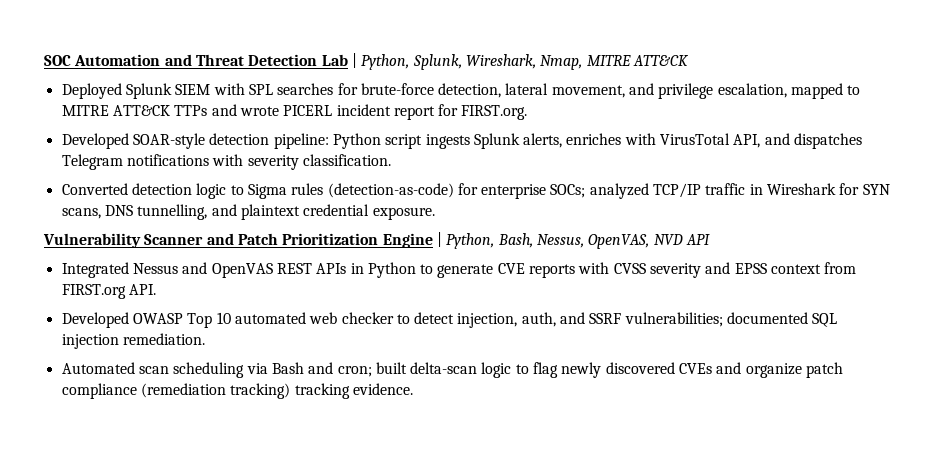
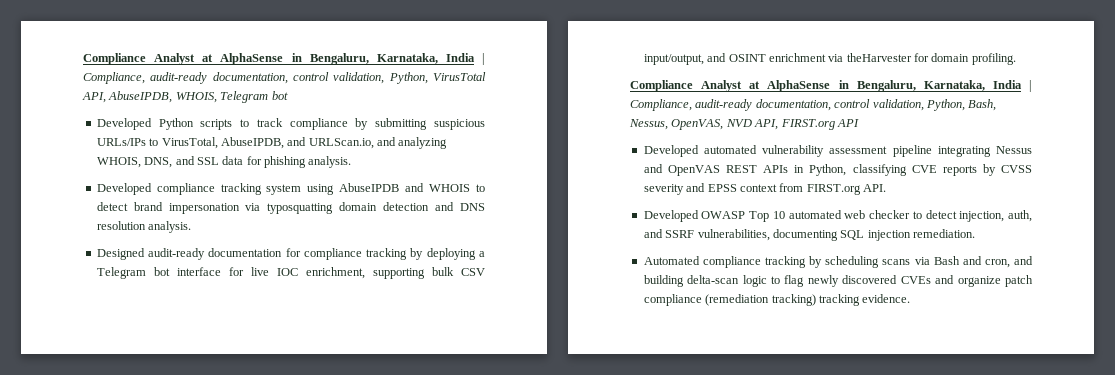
[44,53,688,70] [61,83,861,99] [61,104,528,120] [61,133,863,149] [61,154,391,170] [61,183,890,199] [61,204,435,220] [43,232,442,248] SOC Automation and Threat Detection Lab | Python, Splunk, Wireshark, Nmap, MITRE ATT&CK // Deployed Splunk SIEM with SPL searches for brute-force detection, lateral movement, and privilege escalation, mapped to MITRE ATT&CK TTPs and wrote PICERL incident report for FIRST.org. // Developed SOAR-style detection pipeline: Python script ingests Splunk alerts, enriches with VirusTotal API, and dispatches Telegram notifications with severity classification. // Converted detection logic to Sigma rules (detection-as-code) for enterprise SOCs; analyzed TCP/IP traffic in Wireshark for SYN scans, DNS tunnelling, and plaintext credential exposure. // Vulnerability Scanner and Patch Prioritization Engine | -> [83,53,485,65] [83,72,486,84] [82,91,288,103] [96,118,485,130] [96,137,448,149] [96,156,352,168] [96,183,485,195] [96,202,485,214] [96,221,192,233] [96,248,485,260] [96,267,485,279] [643,53,1016,65] [630,80,1032,92] [630,99,924,111] Compliance Analyst at AlphaSense in Bengaluru, Karnataka, India | Compliance, audit-ready documentation, control validation, Python, VirusTotal API, AbuseIPDB, WHOIS, Telegram bot // Developed Python scripts to track compliance by submitting suspicious URLs/IPs to VirusTotal, AbuseIPDB, and URLScan.io, and analyzing WHOIS, DNS, and SSL data for phishing analysis. // Developed compliance tracking system using AbuseIPDB and WHOIS to detect brand impersonation via typosquatting domain detection and DNS resolution analysis. // Designed audit-ready documentation for compliance tracking by deploying a Telegram bot interface for live IOC enrichment, supporting bulk CSV input/output, and OSINT enrichment via theHarvester for domain profiling. // Compliance Analyst at AlphaSense in Bengaluru, Karnataka, India | Compliance, audit-ready documentation, control validation,
(683, 239) none -> [754,119,835,130] API, FIRST.org
[61,262,129,278] Integrated -> [643,145,991,157] Developed automated vulnerability assessment pipeline integrating
[367,262,494,278] Python to generate -> [809,164,907,176] Python, classifying
[578,262,610,274] with -> [982,164,996,176] by
[624,312,809,327] vulnerabilities; documented -> [697,229,838,241] vulnerabilities, documenting
[138,362,407,378] scan scheduling via Bash and cron; built -> [702,256,1033,268] [643,275,684,287] compliance tracking by scheduling scans via Bash and cron, and building

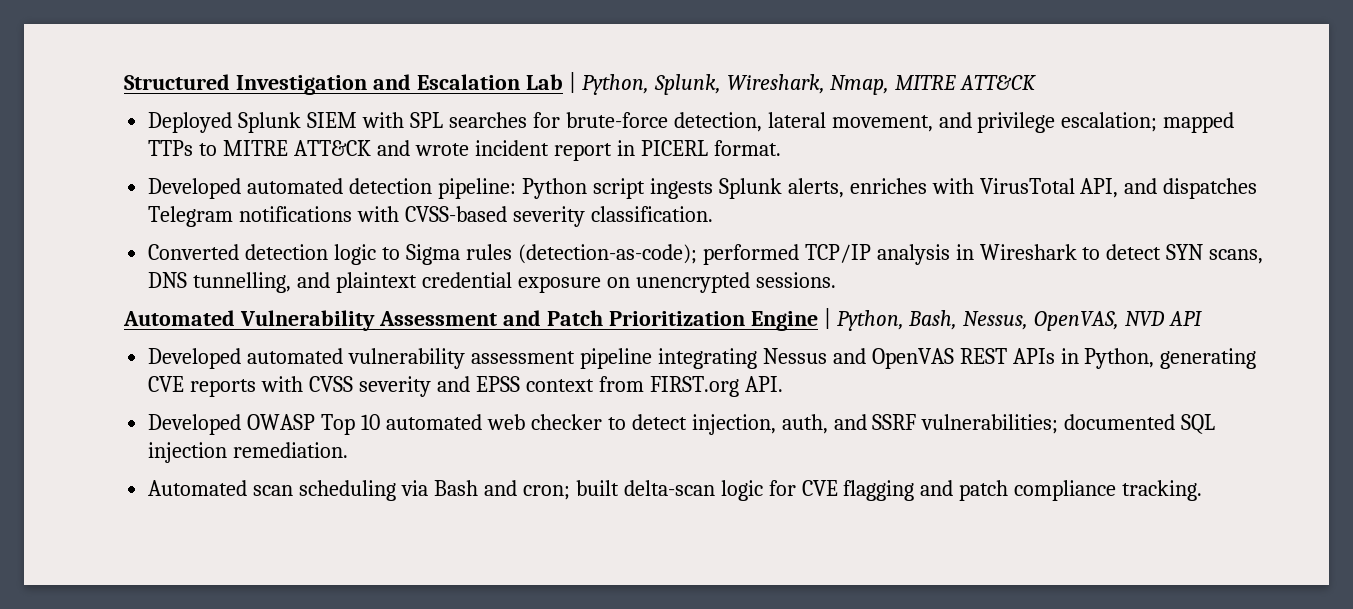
[83,53,485,65] [83,72,486,84] [82,91,288,103] [96,118,485,130] [96,137,448,149] [96,156,352,168] [96,183,485,195] [96,202,485,214] [96,221,192,233] [96,248,485,260] [96,267,485,279] [643,53,1016,65] [630,80,1032,92] [630,99,924,111] Compliance Analyst at AlphaSense in Bengaluru, Karnataka, India | Compliance, audit-ready documentation, control validation, Python, VirusTotal API, AbuseIPDB, WHOIS, Telegram bot // Developed Python scripts to track compliance by submitting suspicious URLs/IPs to VirusTotal, AbuseIPDB, and URLScan.io, and analyzing WHOIS, DNS, and SSL data for phishing analysis. // Developed compliance tracking system using AbuseIPDB and WHOIS to detect brand impersonation via typosquatting domain detection and DNS resolution analysis. // Designed audit-ready documentation for compliance tracking by deploying a Telegram bot interface for live IOC enrichment, supporting bulk CSV input/output, and OSINT enrichment via theHarvester for domain profiling. // Compliance Analyst at AlphaSense in Bengaluru, Karnataka, India | Compliance, audit-ready documentation, control validation, -> [124,72,1037,95] [148,112,1235,133] [148,140,781,161] [148,178,1258,199] [148,206,713,227] [148,244,1264,265] [148,272,836,293] [123,308,831,331] Structured Investigation and Escalation Lab | Python, Splunk, Wireshark, Nmap, MITRE ATT&CK // Deployed Splunk SIEM with SPL searches for brute-force detection, lateral movement, and privilege escalation; mapped TTPs to MITRE ATT&CK and wrote incident report in PICERL format. // Developed automated detection pipeline: Python script ingests Splunk alerts, enriches with VirusTotal API, and dispatches Telegram notifications with CVSS-based severity classification. // Converted detection logic to Sigma rules (detection-as-code); performed TCP/IP analysis in Wireshark to detect SYN scans, DNS tunnelling, and plaintext credential exposure on unencrypted sessions. // Automated Vulnerability Assessment and Patch Prioritization Engine |
[754,119,835,130] API, FIRST.org -> (1166, 318) none
[852,164,907,176] classifying -> [1160,348,1257,369] generating
[982,164,996,176] by -> [261,376,304,392] with
[697,229,838,241] vulnerabilities, documenting -> [921,414,1176,434] vulnerabilities; documented
[702,256,1033,268] [643,275,1033,287] [643,294,911,306] compliance tracking by scheduling scans via Bash and cron, and building delta-scan logic to flag newly discovered CVEs and organize patch compliance (remediation tracking) tracking evidence. -> [253,480,1203,501] scan scheduling via Bash and cron; built delta-scan logic for CVE flagging and patch compliance tracking.

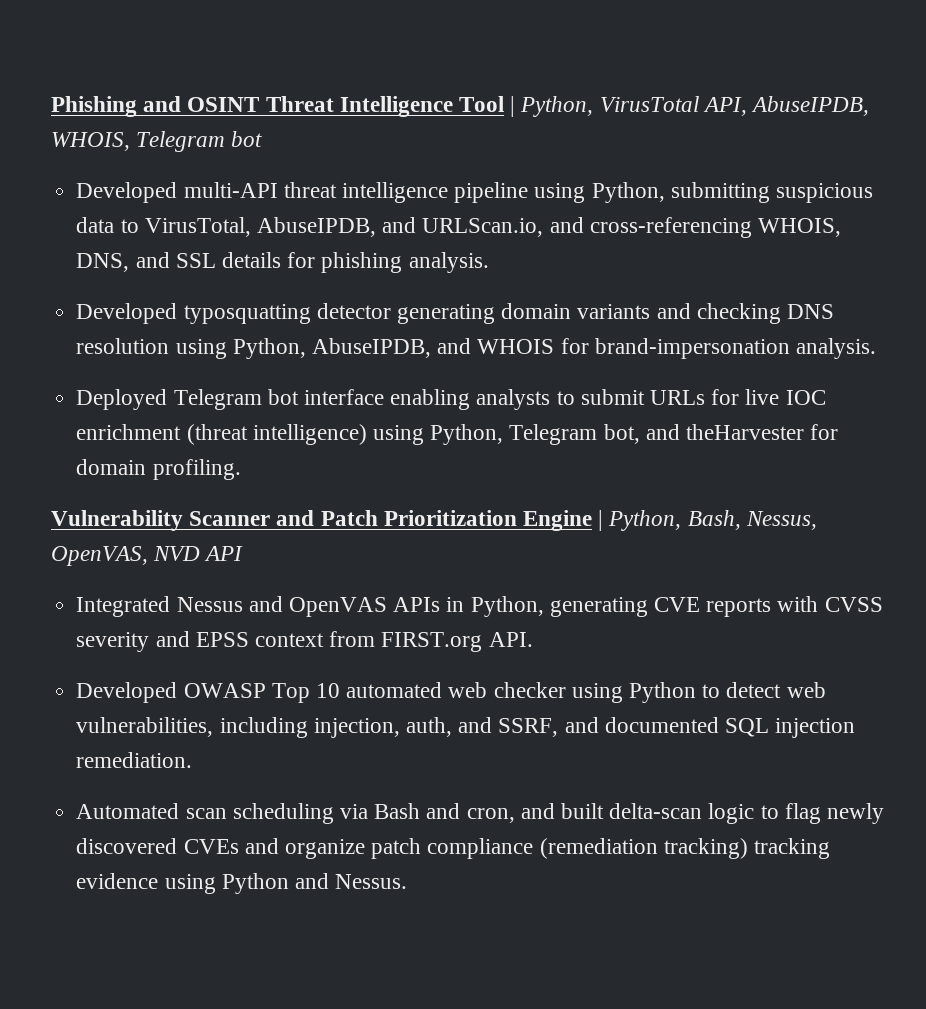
[124,72,1037,95] [148,112,1235,133] [148,140,781,161] [148,178,1258,199] [148,206,713,227] [148,244,1264,265] [148,272,836,293] [123,310,497,331] Structured Investigation and Escalation Lab | Python, Splunk, Wireshark, Nmap, MITRE ATT&CK // Deployed Splunk SIEM with SPL searches for brute-force detection, lateral movement, and privilege escalation; mapped TTPs to MITRE ATT&CK and wrote incident report in PICERL format. // Developed automated detection pipeline: Python script ingests Splunk alerts, enriches with VirusTotal API, and dispatches Telegram notifications with CVSS-based severity classification. // Converted detection logic to Sigma rules (detection-as-code); performed TCP/IP analysis in Wireshark to detect SYN scans, DNS tunnelling, and plaintext credential exposure on unencrypted sessions. // Automated Vulnerability Assessment -> [51,96,870,117] [51,131,263,152] [76,182,873,203] [76,217,841,238] [76,252,489,273] [76,303,834,324] [76,338,876,359] [76,389,826,410] [76,424,839,445] [76,459,241,480] [51,510,271,531] Phishing and OSINT Threat Intelligence Tool | Python, VirusTotal API, AbuseIPDB, WHOIS, Telegram bot // Developed multi-API threat intelligence pipeline using Python, submitting suspicious data to VirusTotal, AbuseIPDB, and URLScan.io, and cross-referencing WHOIS, DNS, and SSL details for phishing analysis. // Developed typosquatting detector generating domain variants and checking DNS resolution using Python, AbuseIPDB, and WHOIS for brand-impersonation analysis. // Deployed Telegram bot interface enabling analysts to submit URLs for live IOC enrichment (threat intelligence) using Python, Telegram bot, and theHarvester for domain profiling. // Vulnerability Scanner
[148,348,757,369] Developed automated vulnerability assessment pipeline integrating -> [76,596,171,617] Integrated
[959,348,1007,364] REST -> (387, 607) none
[607,414,687,430] to detect -> [571,682,826,703] [76,717,308,738] using Python to detect web vulnerabilities, including
[872,414,1059,434] SSRF vulnerabilities; -> [498,717,599,737] SSRF, and
[522,485,570,500] cron; -> [466,803,555,823] cron, and
[768,480,1203,501] for CVE flagging and patch compliance tracking. -> [760,803,885,824] [76,838,830,859] [76,873,408,894] to flag newly discovered CVEs and organize patch compliance (remediation tracking) tracking evidence using Python and Nessus.

